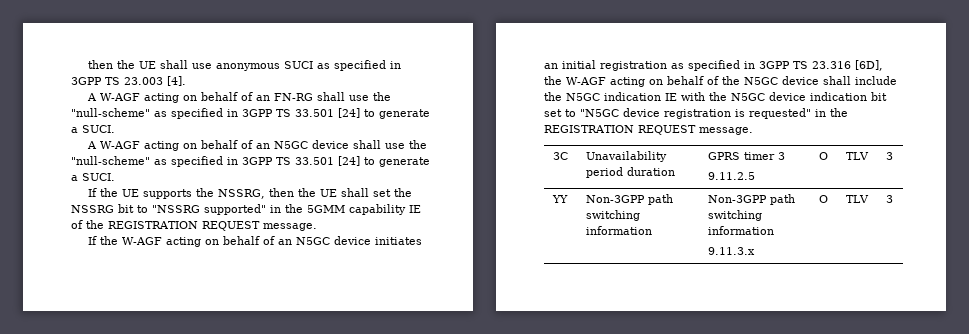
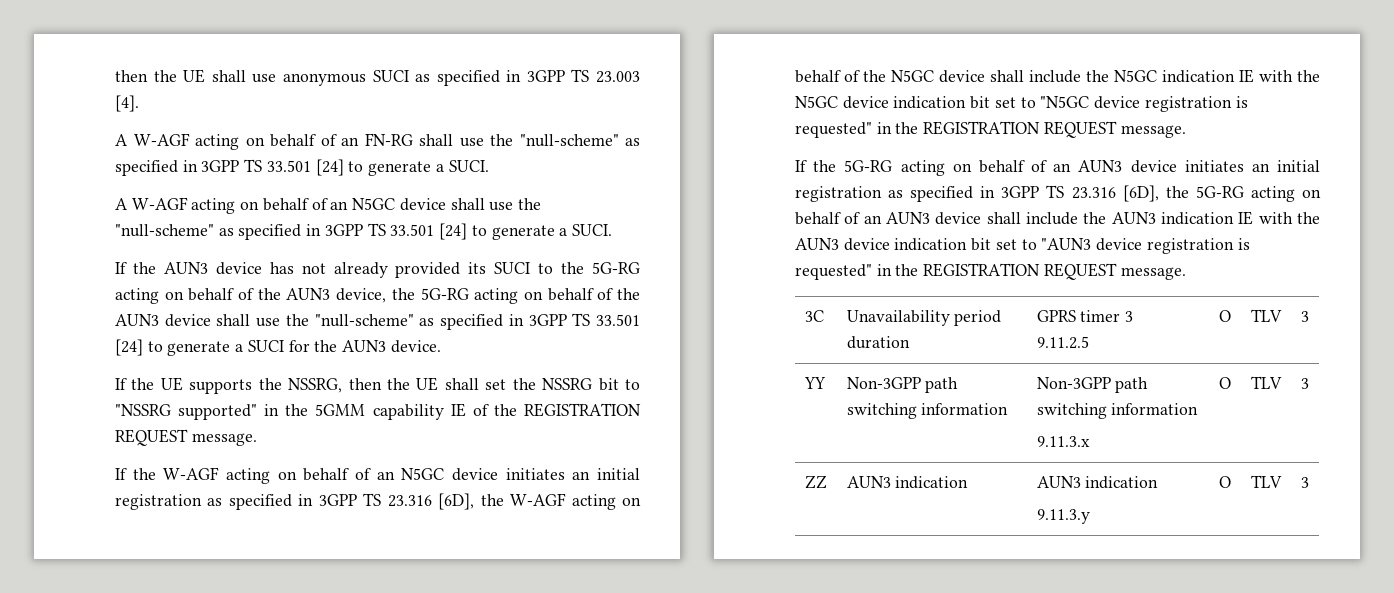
(115, 177) none -> [115,262,641,278] [115,288,640,304] [115,313,641,330] [115,339,441,356] // If the AUN3 device has not already provided its SUCI to the 5G-RG acting on behalf of the AUN3 device, the 5G-RG acting on behalf of the AUN3 device shall use the "null-scheme" as specified in 3GPP TS 33.501 [24] to generate a SUCI for the AUN3 device.
(753, 131) none -> [795,160,1320,176] [795,185,1321,202] [795,211,1320,225] [795,238,1250,254] [795,263,1186,280] // If the 5G-RG acting on behalf of an AUN3 device initiates an initial registration as specified in 3GPP TS 23.316 [6D], the 5G-RG acting on behalf of an AUN3 device shall include the AUN3 indication IE with the AUN3 device indication bit set to "AUN3 device registration is requested" in the REGISTRATION REQUEST message.
(893, 199) none -> [804,475,827,489] [846,476,969,489] [1036,476,1159,489] [1036,509,1090,524] [1218,476,1231,488] [1250,475,1282,488] [1300,477,1309,488] // ZZ | AUN3 indication | AUN3 indication // 9.11.3.y | O | TLV | 3

